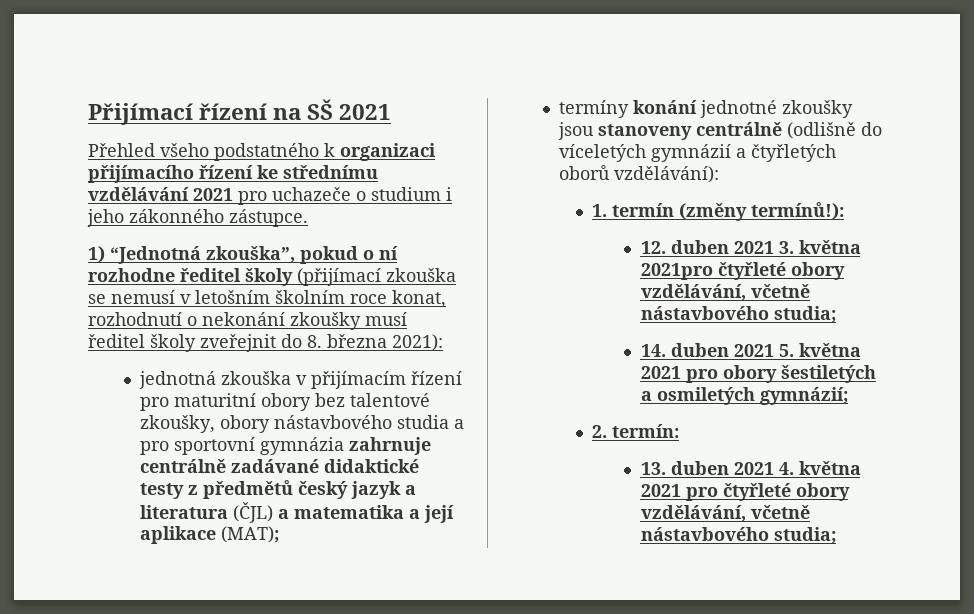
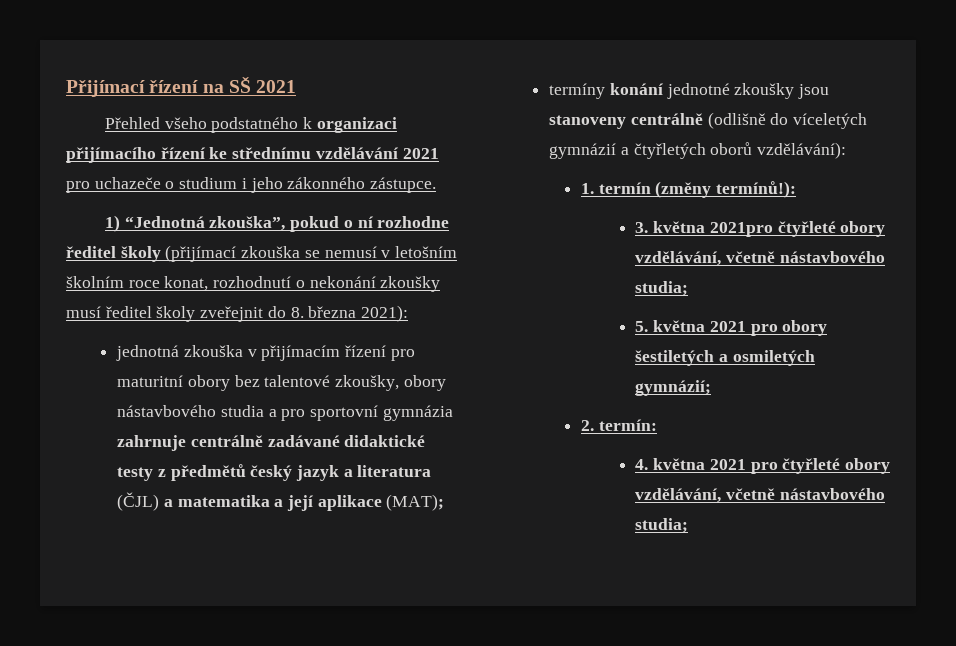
[640,240,774,254] 12. duben 2021 -> (797, 189) none
[640,343,774,357] 14. duben 2021 -> (689, 288) none
[640,461,774,475] 13. duben 2021 -> (657, 425) none

